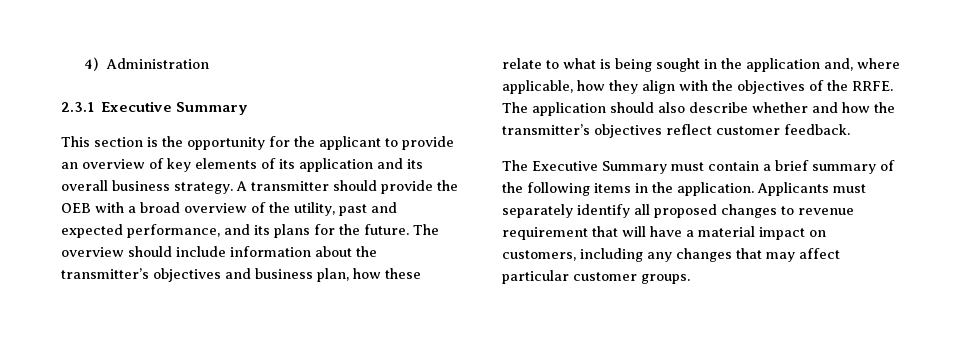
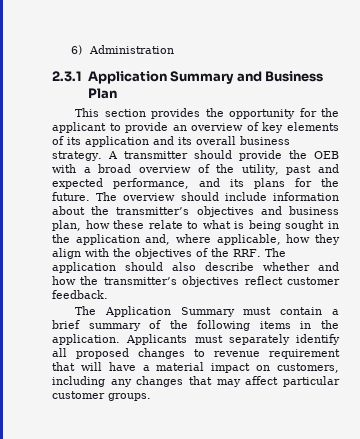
[84,57,99,71] 4) -> [70,45,82,55] 6)
[101,101,249,115] Executive Summary -> [87,71,324,84] [87,88,117,99] Application Summary and Business Plan
[147,137,158,147] is -> [151,108,201,119] provides
[852,81,893,91] RRFE. -> [233,249,261,257] RRF.
[532,161,598,171] Executive -> [104,306,171,317] Application

